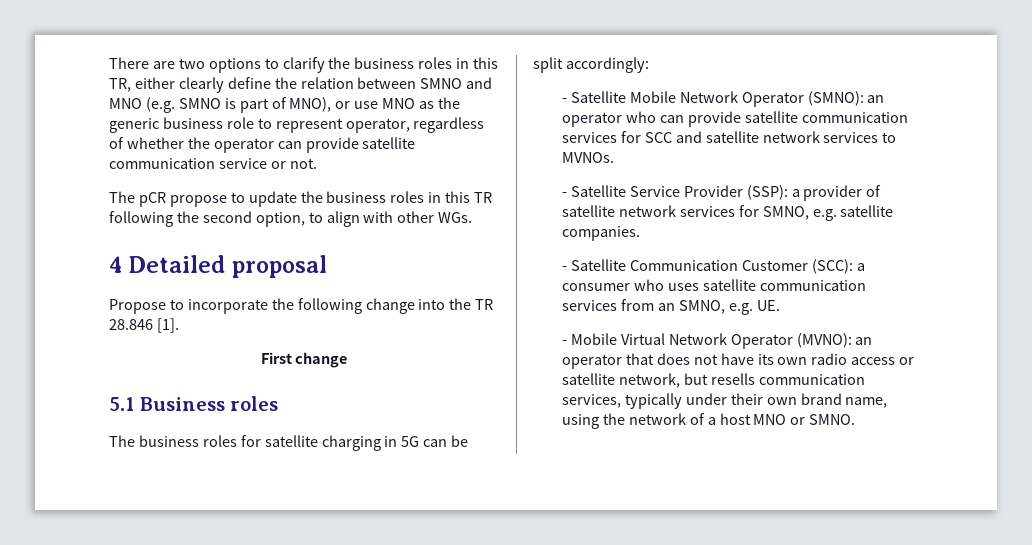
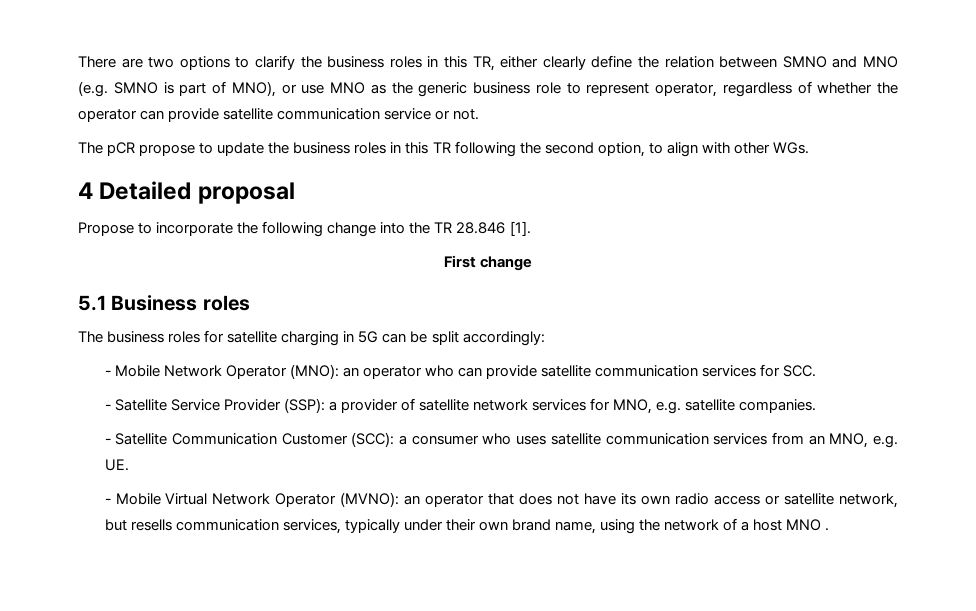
[570,91,626,103] Satellite -> (111, 373) none
[807,91,864,106] (SMNO): -> [289,364,339,379] (MNO):
[644,131,897,143] [561,152,614,163] SCC and satellite network services to MVNOs. -> [783,365,817,377] SCC.
[762,206,809,220] SMNO, -> [613,399,653,414] MNO,
[678,300,725,314] SMNO, -> [829,433,869,448] MNO,
[790,414,856,425] or SMNO. -> [825,528,830,531] .

